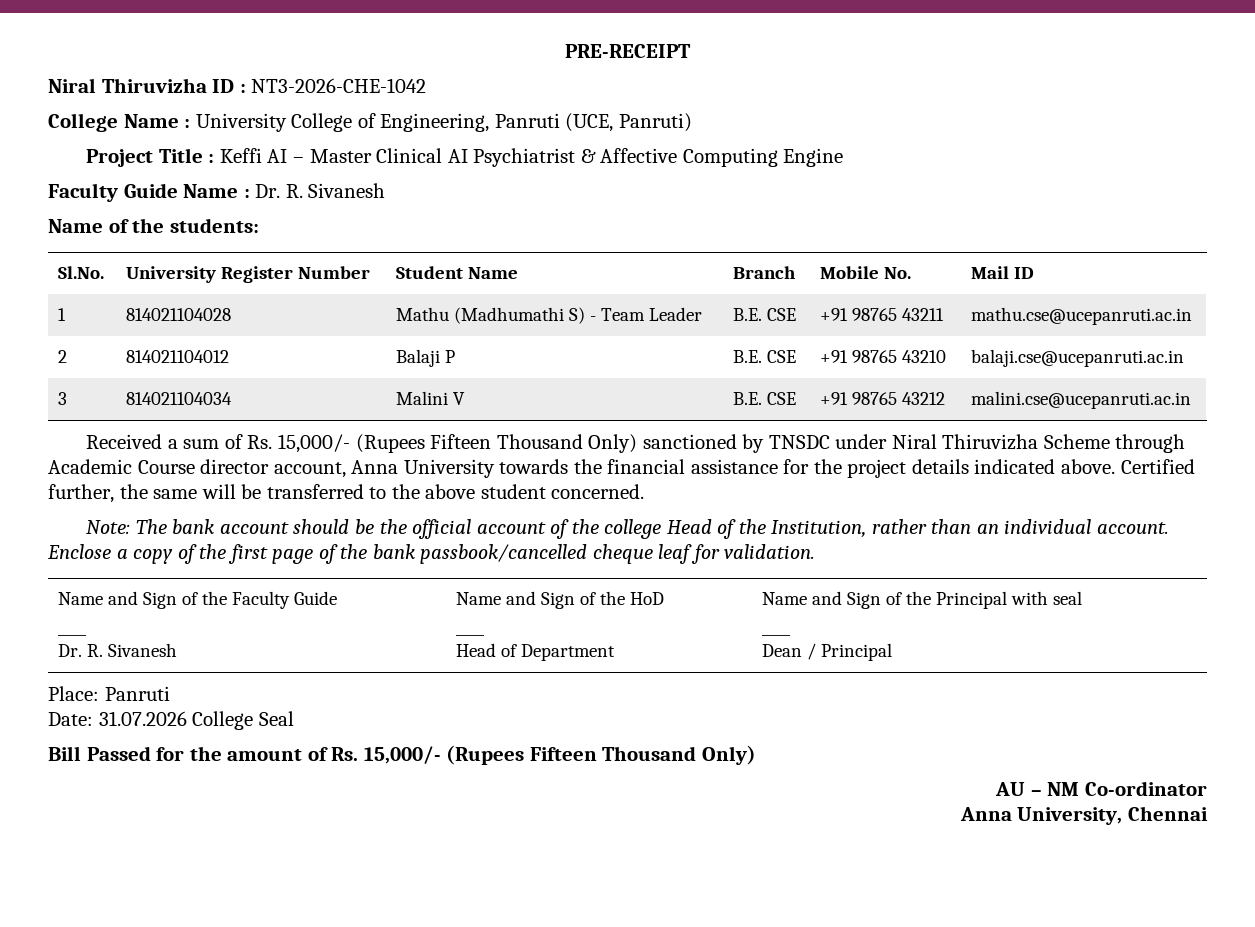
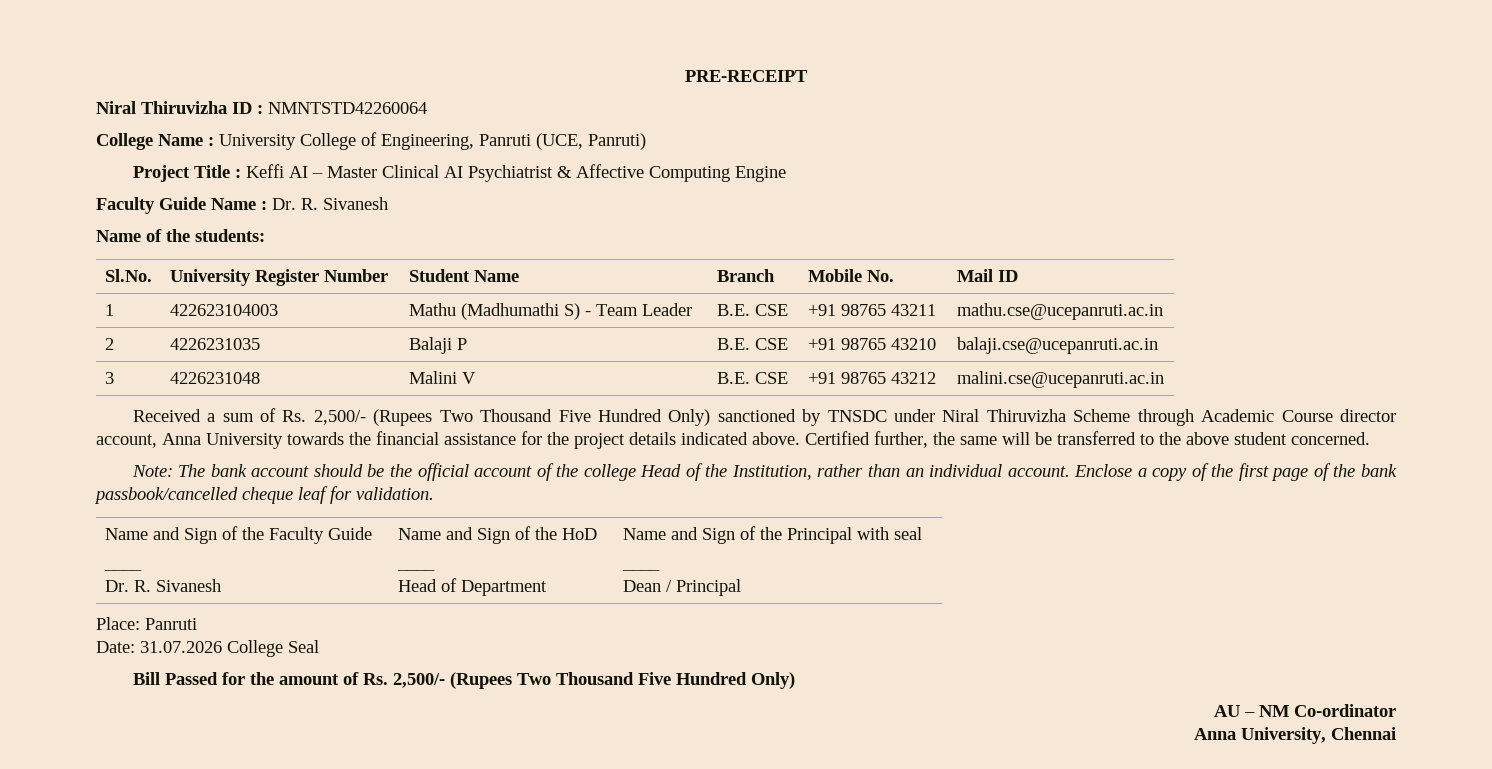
[251,78,427,93] NT3-2026-CHE-1042 -> [268,102,427,114] NMNTSTD42260064
[126,308,232,321] 814021104028 -> [169,304,278,316] 422623104003
[126,350,230,363] 814021104012 -> [169,338,260,350] 4226231035
[126,392,233,405] 814021104034 -> [169,372,260,384] 4226231048
[277,434,583,453] 15,000/- (Rupees Fifteen Thousand -> [313,409,662,426] 2,500/- (Rupees Two Thousand Five Hundred
[363,745,697,765] 15,000/- (Rupees Fifteen Thousand -> [392,672,747,689] 2,500/- (Rupees Two Thousand Five Hundred

